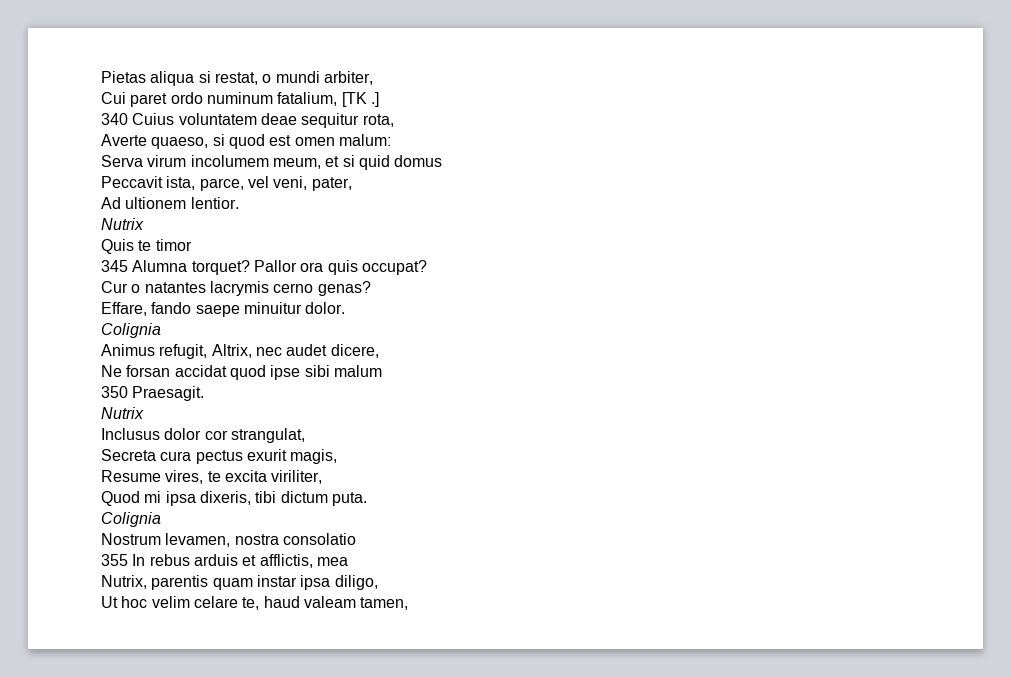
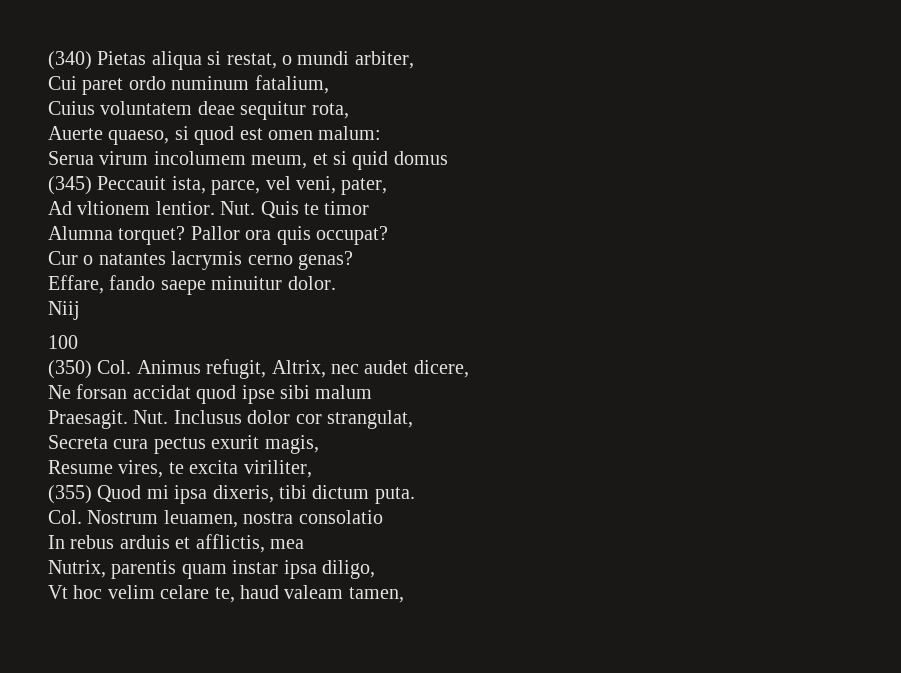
(101, 77) none -> [48,51,92,70] (340)
[341,92,379,107] [101,113,128,125] [TK .] // 340 -> (329, 84) //
[101,134,147,146] Averte -> [48,126,103,140] Auerte
[101,155,143,167] Serva -> [48,151,94,165] Serua
[101,176,163,188] Peccavit -> [48,176,167,195] (345) Peccauit
[125,197,187,209] ultionem -> [77,201,151,215] vltionem
[101,218,144,230] // Nutrix // -> [220,201,256,215] Nut.
[101,260,128,272] 345 -> (370, 208) none
[101,323,161,338] Colignia // -> [48,301,80,320] [48,335,78,349] [48,360,132,379] Niij // 100 // (350) Col.
[101,386,128,398] 350 -> (373, 392) none
[101,407,144,419] // Nutrix // -> [133,410,169,424] Nut.
(323, 477) none -> [48,485,92,504] (355)
[101,512,161,527] [101,533,231,547] Colignia // Nostrum levamen, -> [48,510,238,528] Col. Nostrum leuamen,
[101,554,128,566] 355 -> (383, 517) none
[101,596,118,608] Ut -> [48,585,68,599] Vt

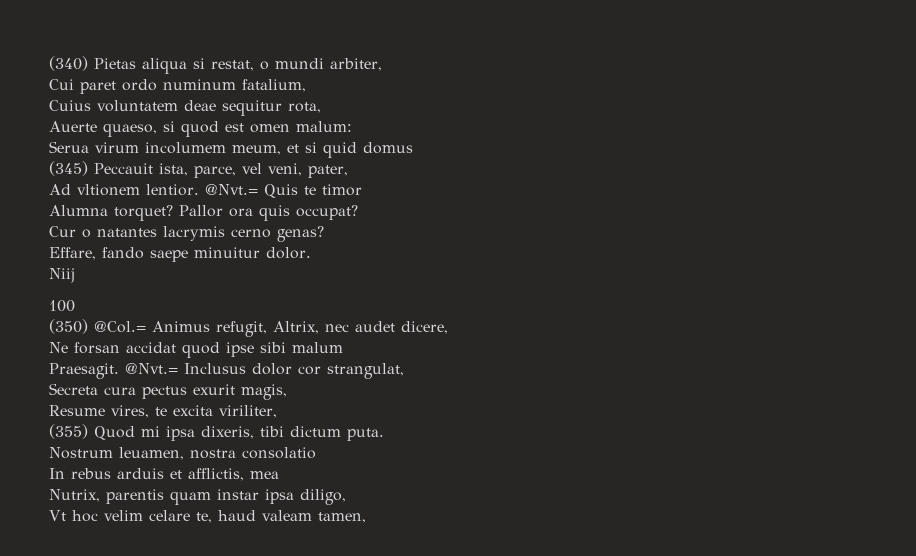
[220,201,256,215] Nut. -> [204,184,258,195] @Nvt.=
[97,360,132,374] Col. -> [94,321,146,333] @Col.=
[133,410,169,424] Nut. -> [125,363,178,374] @Nvt.=
[48,510,82,524] Col. -> (384, 434) none

